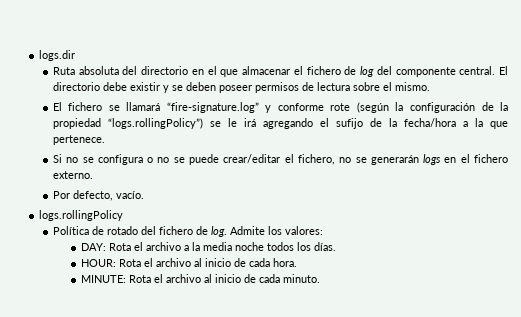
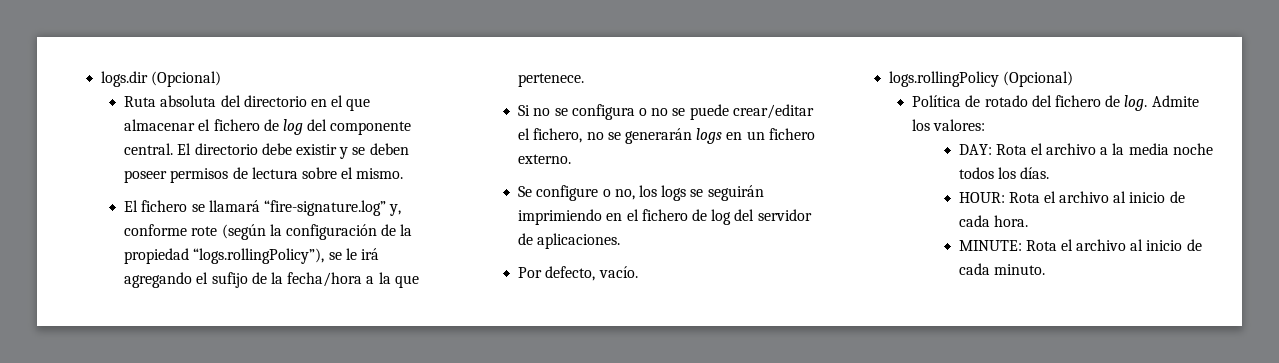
(76, 55) none -> [151,71,222,87] (Opcional)
[265,105,272,113] y -> [389,204,402,216] y,
[107,118,203,129] “logs.rollingPolicy”) -> [193,248,325,264] “logs.rollingPolicy”),
[460,154,509,163] [52,171,93,179] el fichero externo. -> [746,128,815,140] [518,154,572,164] [518,185,764,201] [518,209,812,225] [518,233,621,249] un fichero externo. // Se configure o no, los logs se seguirán imprimiendo en el fichero de log del servidor de aplicaciones.
(124, 215) none -> [1003,71,1074,87] (Opcional)

